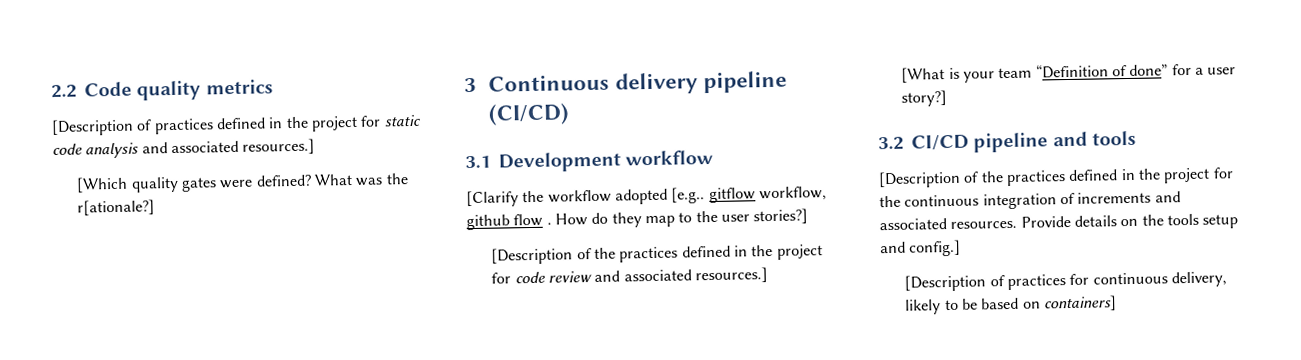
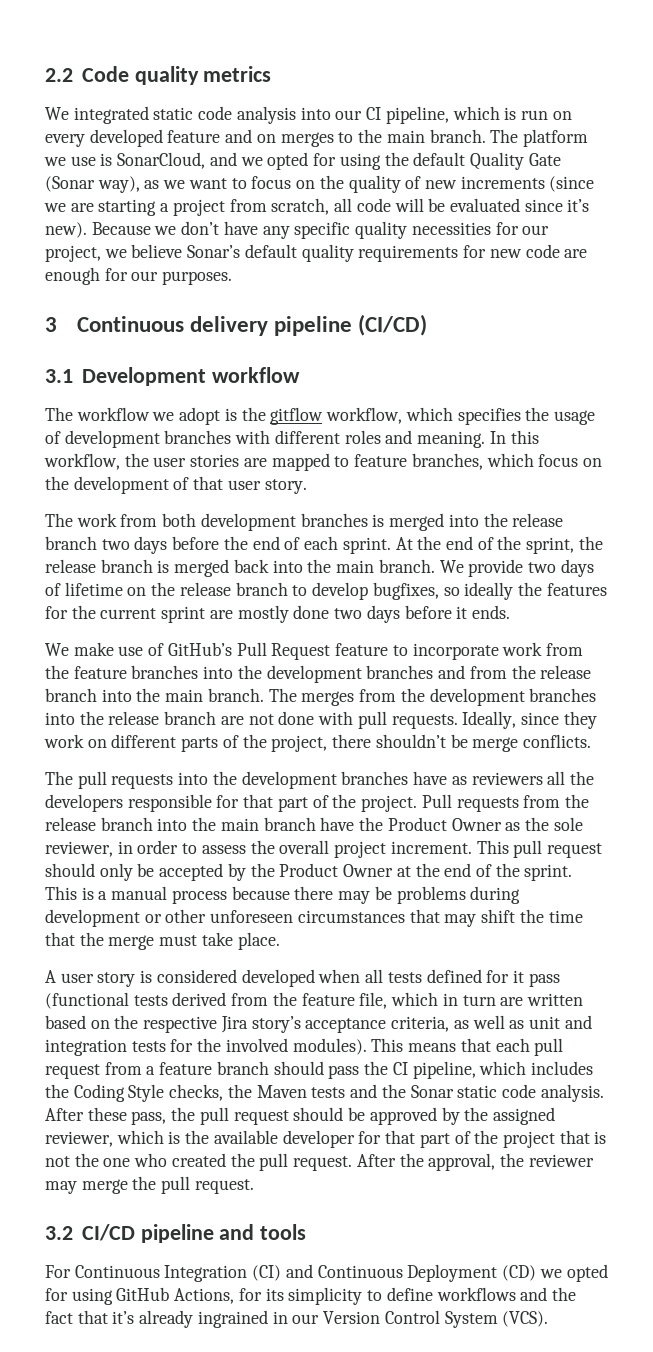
[51,114,422,137] [52,138,316,159] [76,173,409,193] [77,199,156,216] [Description of practices defined in the project for static code analysis and associated resources.] // [Which quality gates were defined? What was the r[ationale?] -> [45,106,572,124] [45,129,588,147] [44,152,561,170] [45,175,595,193] [44,198,590,216] [45,221,550,239] [45,244,588,262] [45,267,233,285] We integrated static code analysis into our CI pipeline, which is run on every developed feature and on merges to the main branch. The platform we use is SonarCloud, and we opted for using the default Quality Gate (Sonar way), as we want to focus on the quality of new increments (since we are starting a project from scratch, all code will be evaluated since it’s new). Because we don’t have any specific quality necessities for our project, we believe Sonar’s default quality requirements for new code are enough for our purposes.
[466,186,827,208] [466,208,809,231] [491,244,823,265] [491,267,769,284] [901,63,1237,83] [901,90,948,107] [Clarify the workflow adopted [e.g.. gitflow workflow, github flow . How do they map to the user stories?] // [Description of the practices defined in the project for code review and associated resources.] // [What is your team “Definition of done” for a user story?] -> [45,407,595,425] [45,430,539,448] [44,453,602,471] [45,476,307,494] [45,513,564,531] [45,536,603,554] [45,559,594,577] [45,582,607,600] [45,605,510,623] [45,642,583,660] [45,665,592,683] [45,688,597,706] [45,711,597,729] [44,734,591,752] [45,771,594,789] [45,794,589,812] [45,817,583,831] [45,840,602,858] [45,863,573,881] [45,886,521,904] [45,909,583,927] [45,932,280,950] [45,969,560,987] [45,992,583,1009] [45,1015,592,1033] [45,1038,564,1056] [45,1061,593,1079] [45,1084,604,1102] [45,1107,555,1125] [45,1130,607,1148] [45,1153,594,1171] [45,1176,254,1194] The workflow we adopt is the gitflow workflow, which specifies the usage of development branches with different roles and meaning. In this workflow, the user stories are mapped to feature branches, which focus on the development of that user story. // The work from both development branches is merged into the release branch two days before the end of each sprint. At the end of the sprint, the release branch is merged back into the main branch. We provide two days of lifetime on the release branch to develop bugfixes, so ideally the features for the current sprint are mostly done two days before it ends. // We make use of GitHub’s Pull Request feature to incorporate work from the feature branches into the development branches and from the release branch into the main branch. The merges from the development branches into the release branch are not done with pull requests. Ideally, since they work on different parts of the project, there shouldn’t be merge conflicts. // The pull requests into the development branches have as reviewers all the developers responsible for that part of the project. Pull requests from the release branch into the main branch have the Product Owner as the sole reviewer, in order to assess the overall project increment. This pull request should only be accepted by the Product Owner at the end of the sprint. This is a manual process because there may be problems during development or other unforeseen circumstances that may shift the time that the merge must take place. // A user story is considered developed when all tests defined for it pass (functional tests derived from the feature file, which in turn are written based on the respective Jira story’s acceptance criteria, as well as unit and integration tests for the involved modules). This means that each pull request from a feature branch should pass the CI pipeline, which includes the Coding Style checks, the Maven tests and the Sonar static code analysis. After these pass, the pull request should be approved by the assigned reviewer, which is the available developer for that part of the project that is not the one who created the pull request. After the approval, the reviewer may merge the pull request.
[878,167,1234,189] [879,191,1181,210] [879,213,1239,231] [880,239,962,257] [904,271,1228,292] [905,295,1118,315] [Description of the practices defined in the project for the continuous integration of increments and associated resources. Provide details on the tools setup and config.] // [Description of practices for continuous delivery, likely to be based on containers] -> [45,1264,608,1282] [45,1287,576,1305] [45,1310,549,1328] For Continuous Integration (CI) and Continuous Deployment (CD) we opted for using GitHub Actions, for its simplicity to define workflows and the fact that it’s already ingrained in our Version Control System (VCS).

